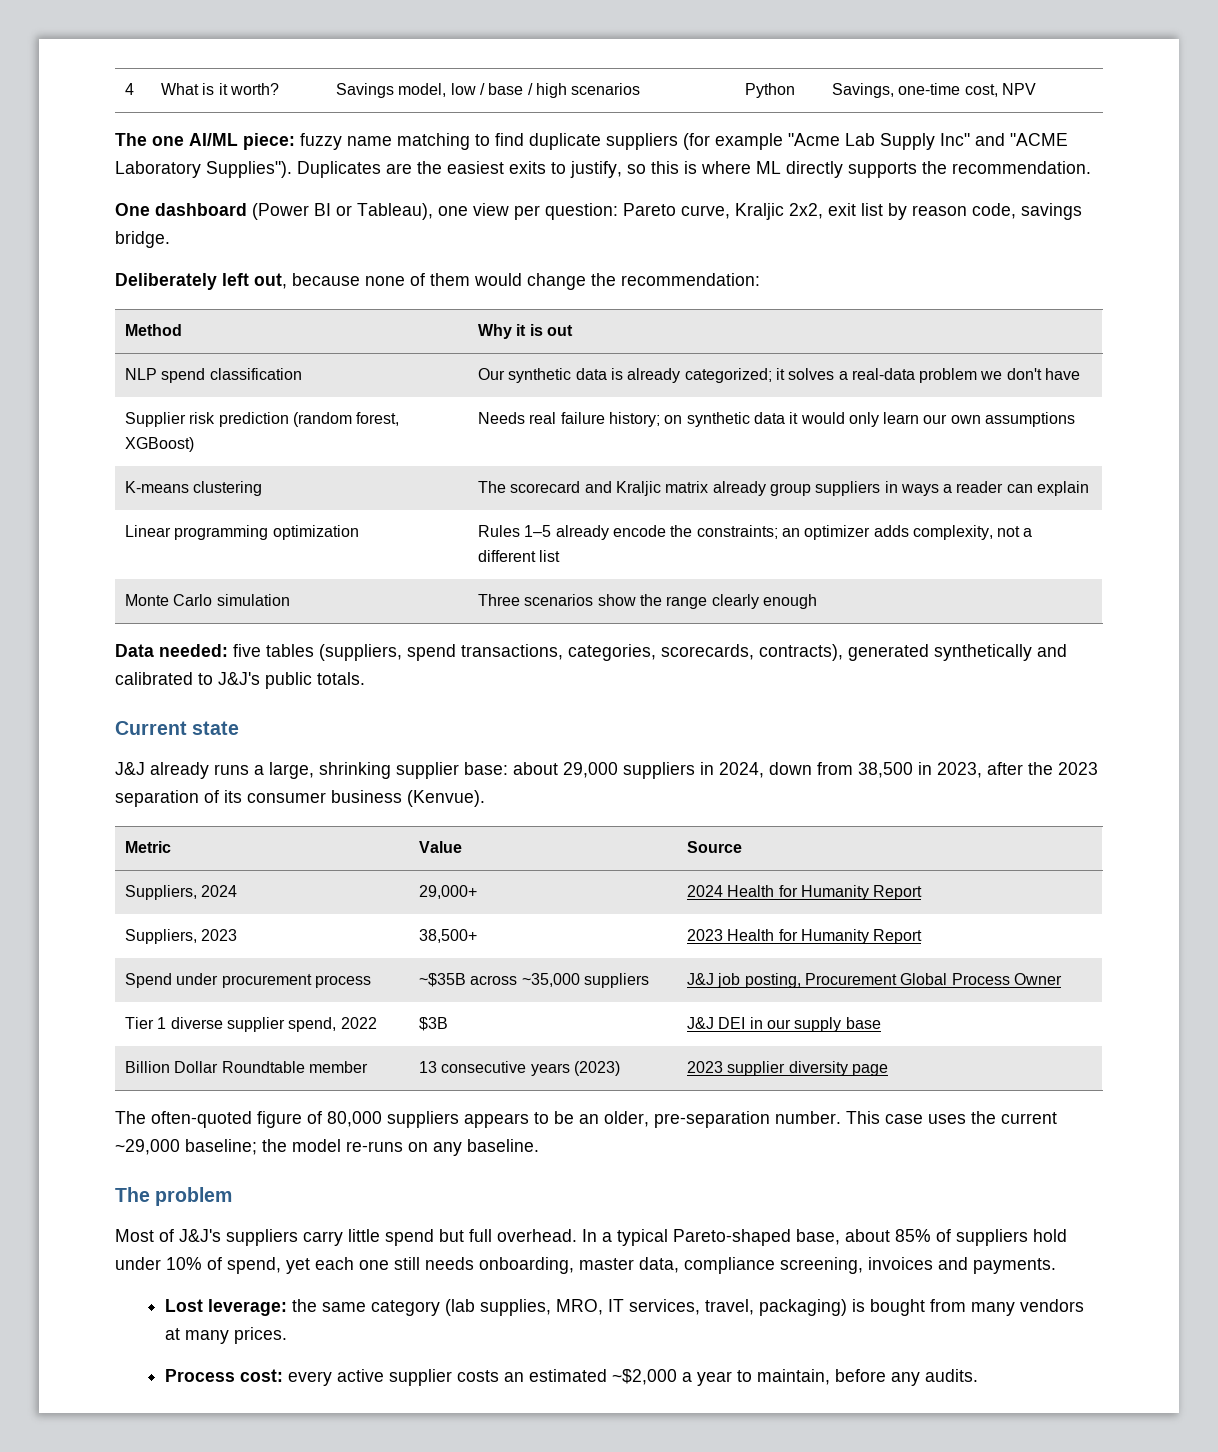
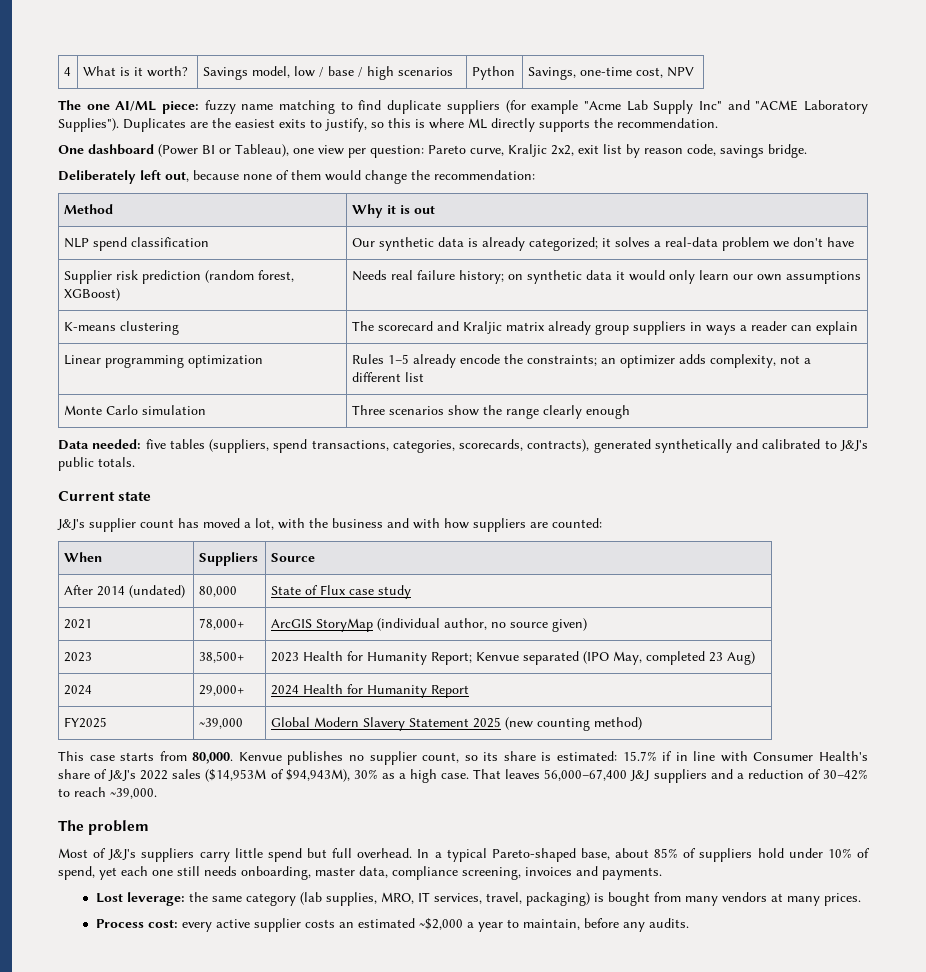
[115,762,1098,779] [115,790,485,807] [124,841,171,853] [418,841,462,853] [686,841,742,853] [124,885,197,900] J&J already runs a large, shrinking supplier base: about 29,000 suppliers in 2024, down from 38,500 in 2023, after the 2023 separation of its consumer business (Kenvue). // Metric | Value | Source // Suppliers, -> [57,518,602,532] [63,552,102,562] [198,552,258,566] [270,553,315,562] [63,585,185,598] [198,586,237,597] [270,585,411,599] [63,619,92,629] [198,618,244,630] [270,618,587,632] [63,652,92,662] [198,651,244,663] [270,651,755,665] J&J's supplier count has moved a lot, with the business and with how suppliers are counted: // When | Suppliers | Source // After 2014 (undated) | 80,000 | State of Flux case study // 2021 | 78,000+ | ArcGIS StoryMap (individual author, no source given) // 2023 | 38,500+ | 2023 Health for Humanity Report; Kenvue separated (IPO May, completed 23 Aug) //
[124,929,238,944] [418,929,477,943] [686,929,923,944] [124,973,371,988] [418,973,649,988] [686,973,1062,988] [124,1017,377,1032] [418,1017,448,1031] [686,1017,881,1032] [124,1061,368,1073] [418,1061,620,1076] [686,1061,888,1076] [115,1111,1057,1128] [115,1139,539,1156] Suppliers, 2023 | 38,500+ | 2023 Health for Humanity Report // Spend under procurement process | ~$35B across ~35,000 suppliers | J&J job posting, Procurement Global Process Owner // Tier 1 diverse supplier spend, 2022 | $3B | J&J DEI in our supply base // Billion Dollar Roundtable member | 13 consecutive years (2023) | 2023 supplier diversity page // The often-quoted figure of 80,000 suppliers appears to be an older, pre-separation number. This case uses the current ~29,000 baseline; the model re-runs on any baseline. -> [63,717,107,728] [198,718,243,729] [270,717,642,731] [58,751,868,765] [58,769,868,783] [58,787,157,799] FY2025 | ~39,000 | Global Modern Slavery Statement 2025 (new counting method) // This case starts from 80,000. Kenvue publishes no supplier count, so its share is estimated: 15.7% if in line with Consumer Health's share of J&J's 2022 sales ($14,953M of $94,943M), 30% as a high case. That leaves 56,000–67,400 J&J suppliers and a reduction of 30–42% to reach ~39,000.

